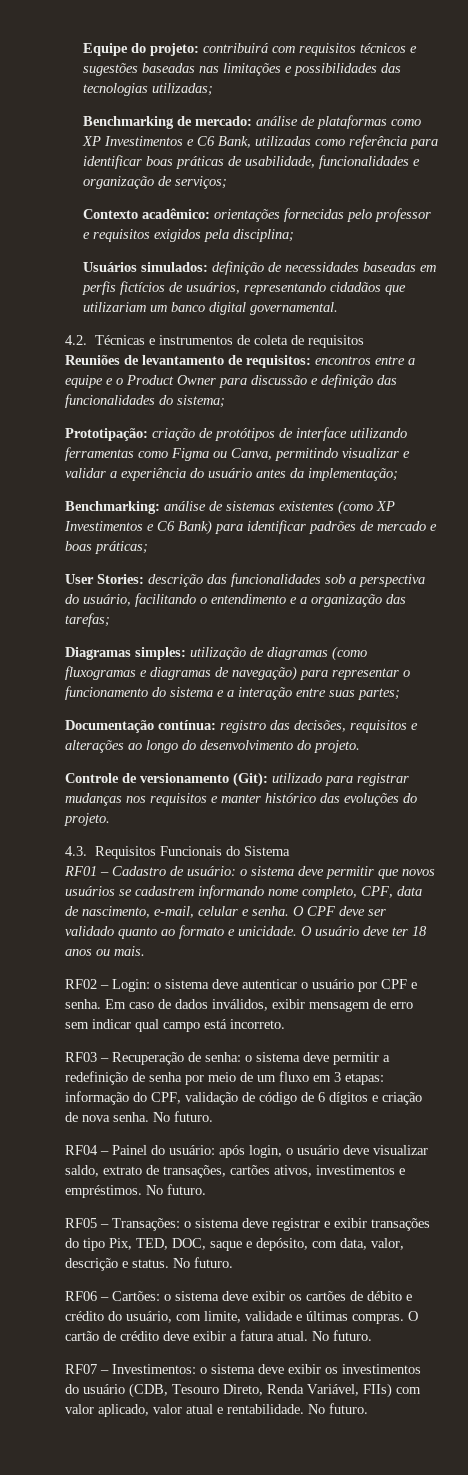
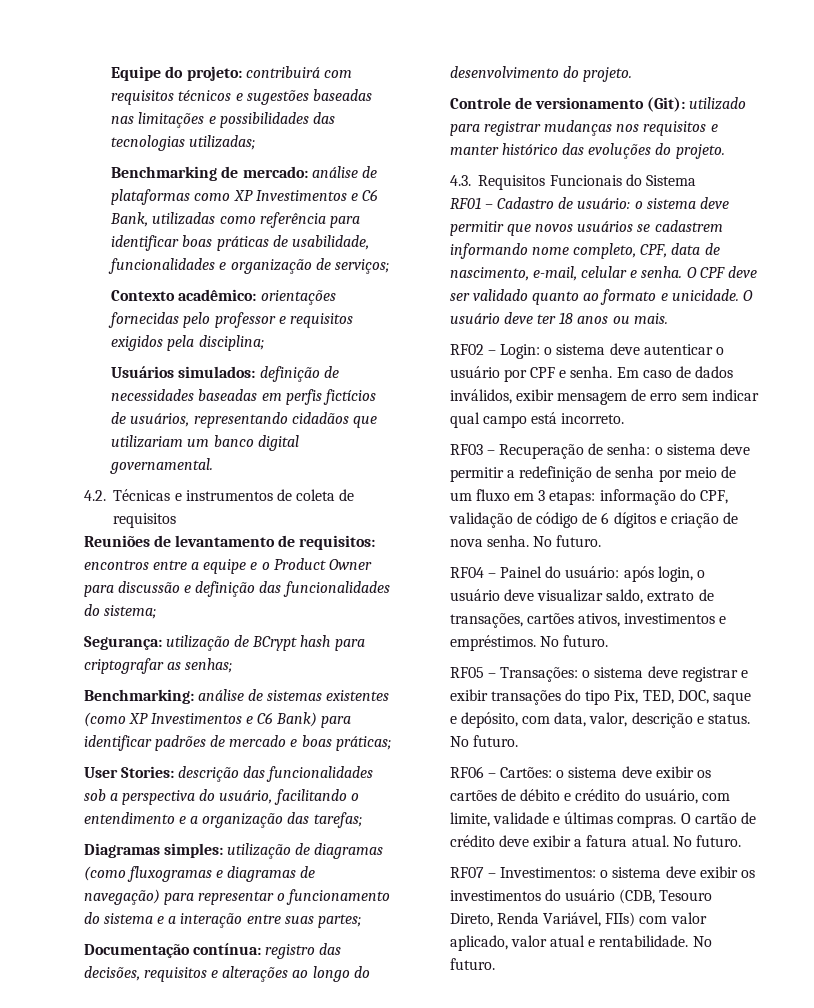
[65,427,408,441] [65,447,411,461] [65,468,399,481] Prototipação: criação de protótipos de interface utilizando ferramentas como Figma ou Canva, permitindo visualizar e validar a experiência do usuário antes da implementação; -> [83,635,365,651] [83,658,233,674] Segurança: utilização de BCrypt hash para criptografar as senhas;

